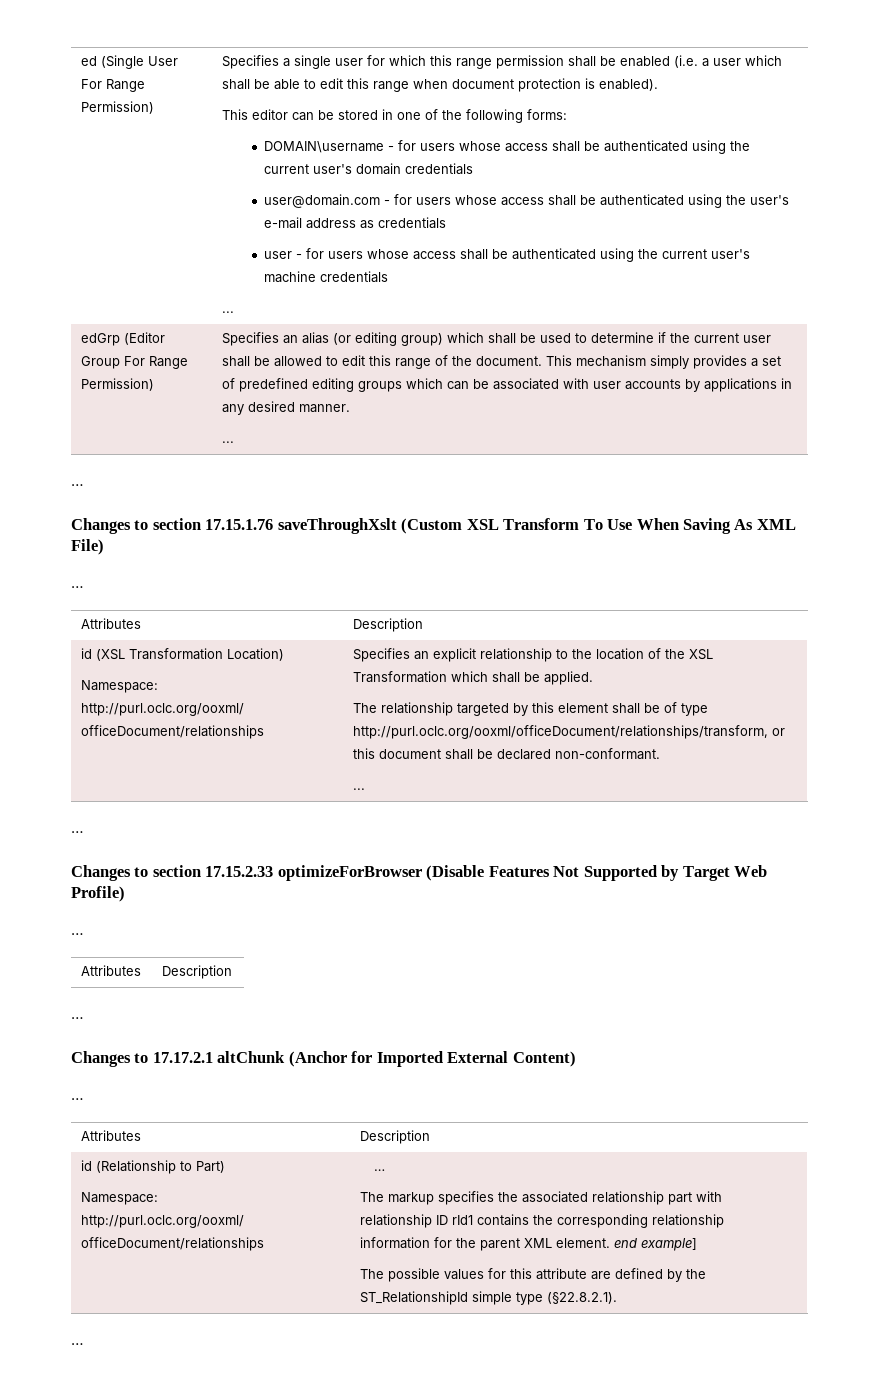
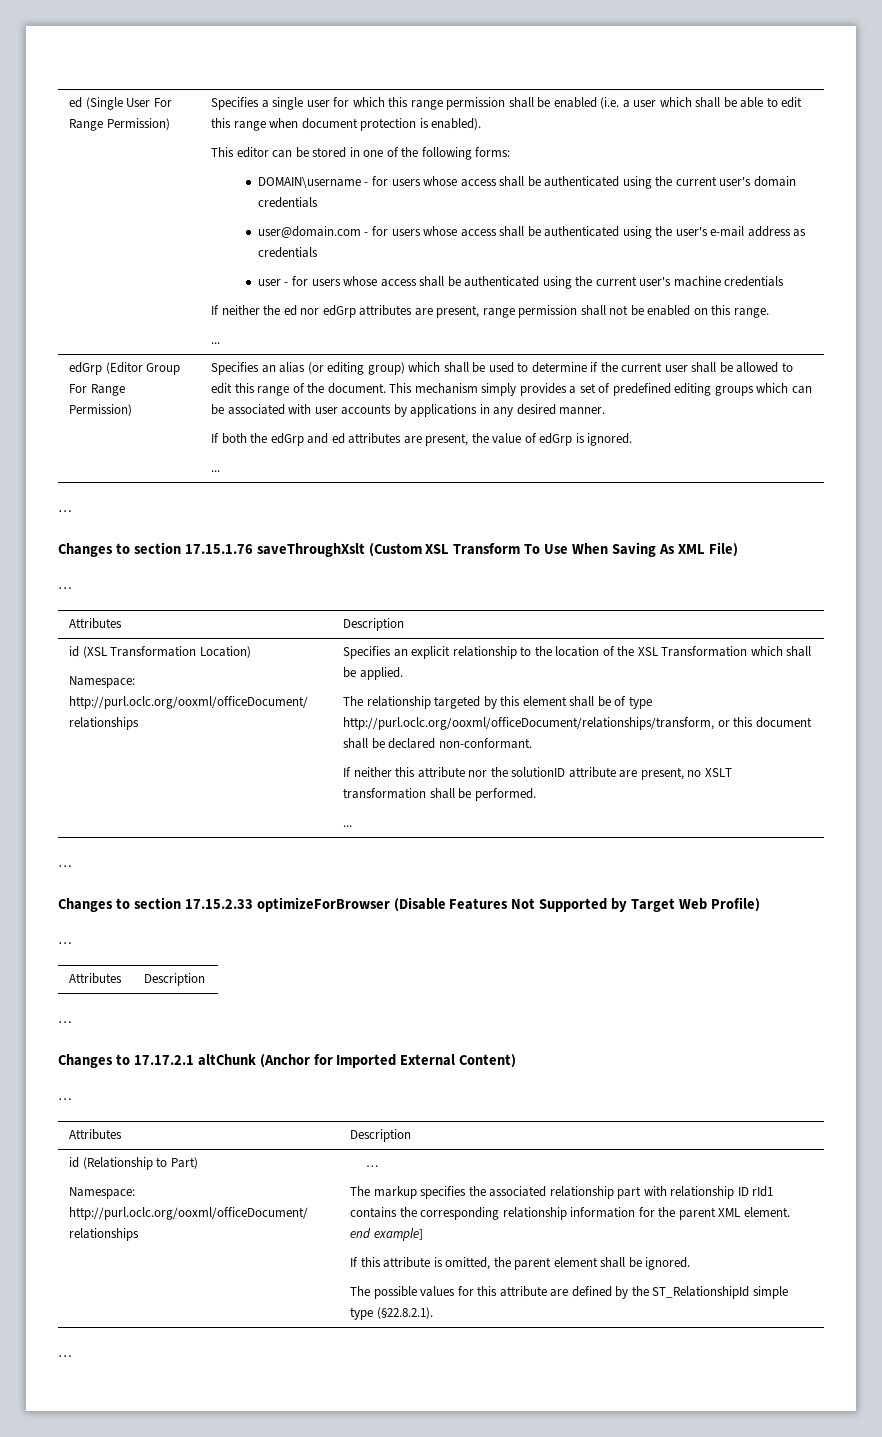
(388, 277) none -> [211,305,769,318] // If neither the ed nor edGrp attributes are present, range permission shall not be enabled on this range.
(351, 408) none -> [211,433,633,446] // If both the edGrp and ed attributes are present, the value of edGrp is ignored.
(661, 754) none -> [343,767,732,780] [343,788,536,801] // If neither this attribute nor the solutionID attribute are present, no XSLT transformation shall be performed.
(698, 1244) none -> [350,1257,691,1270] // If this attribute is omitted, the parent element shall be ignored.

